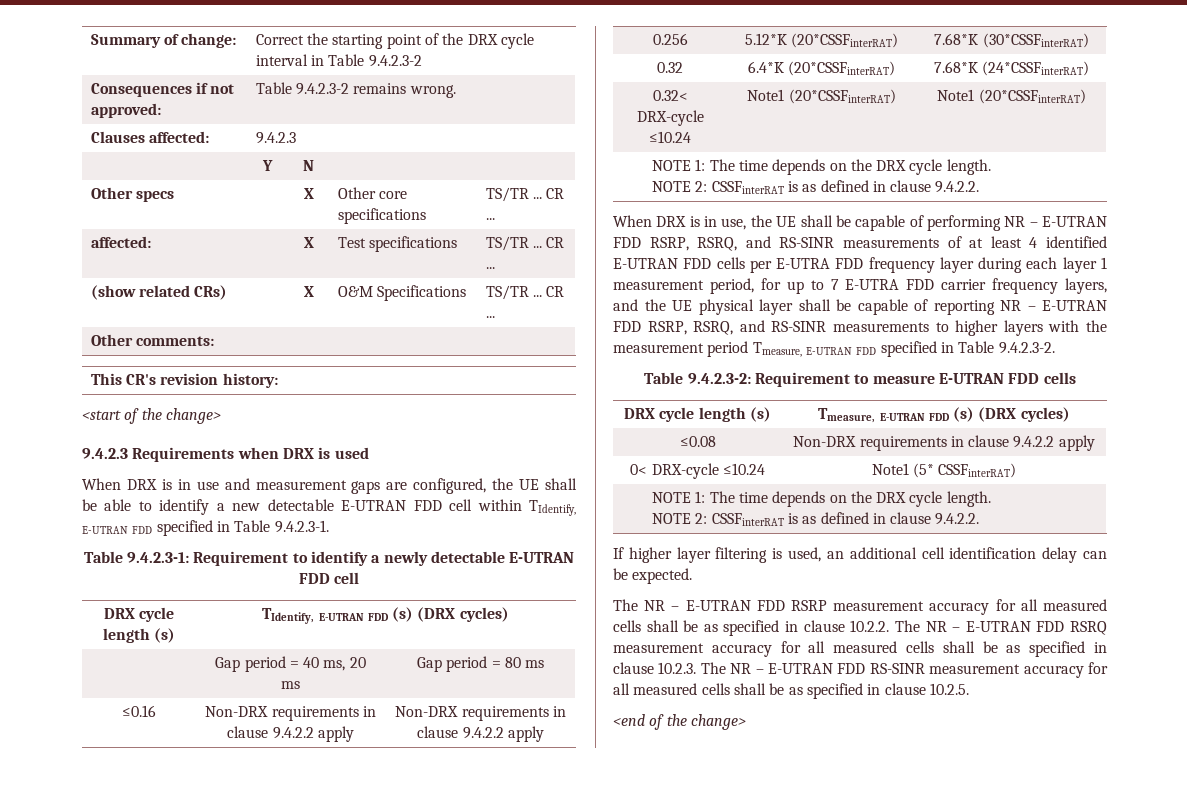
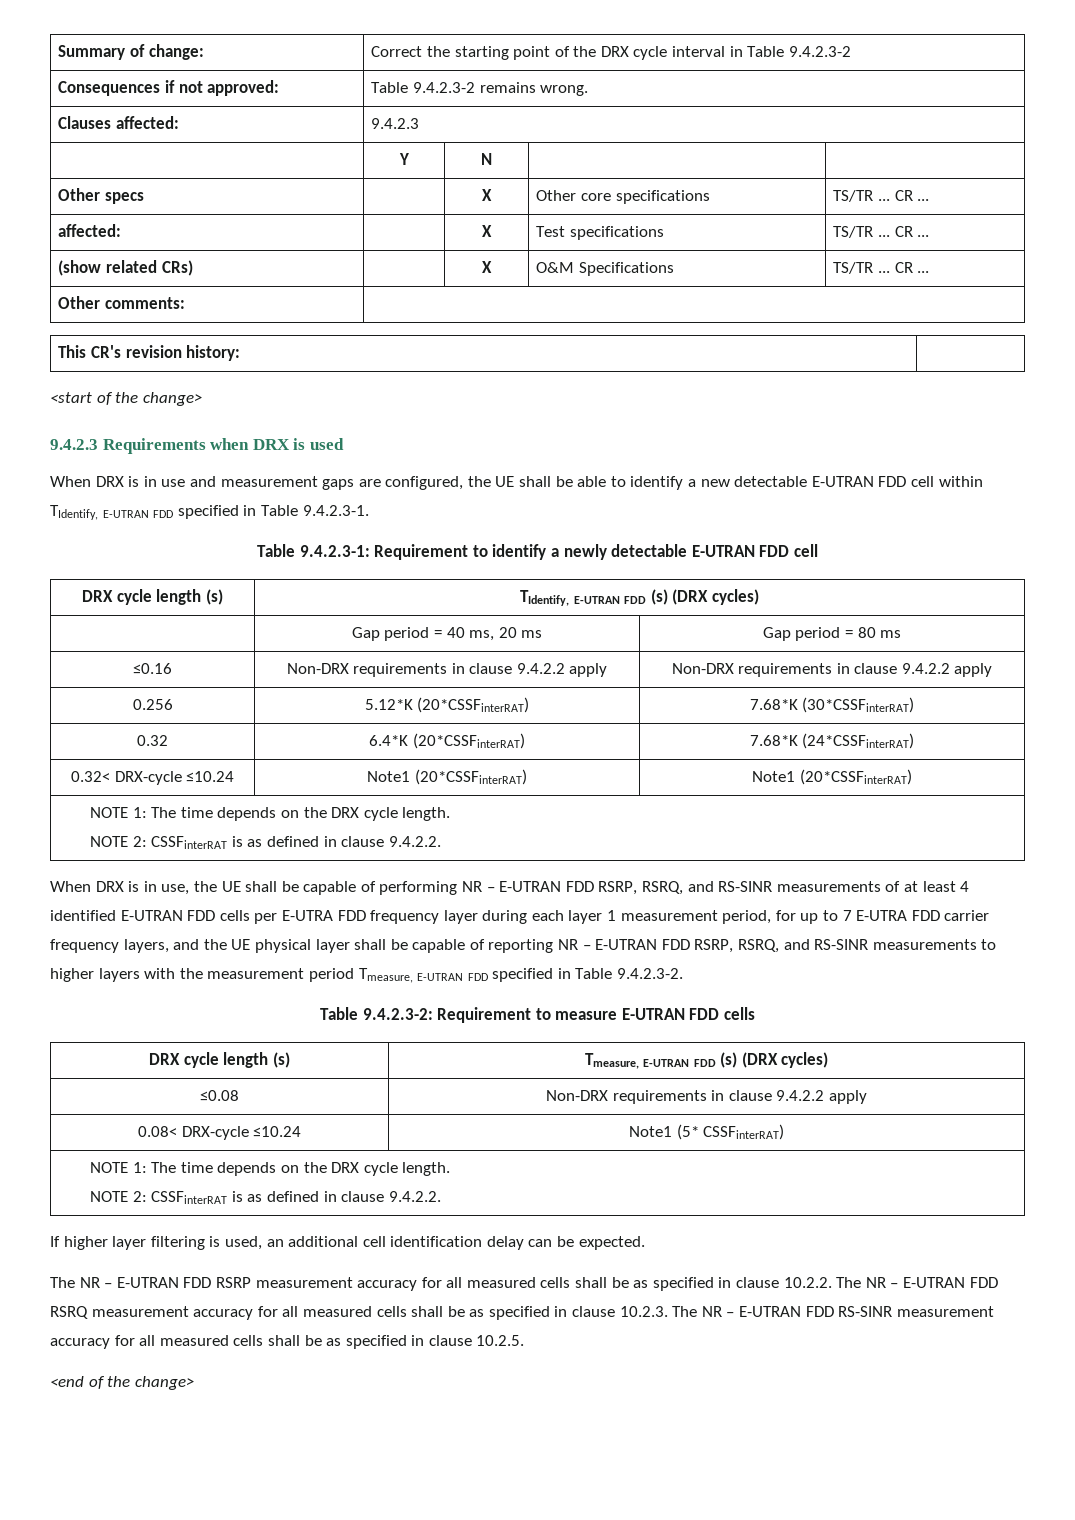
[630,464,648,475] 0< -> [137,1126,177,1137] 0.08<

